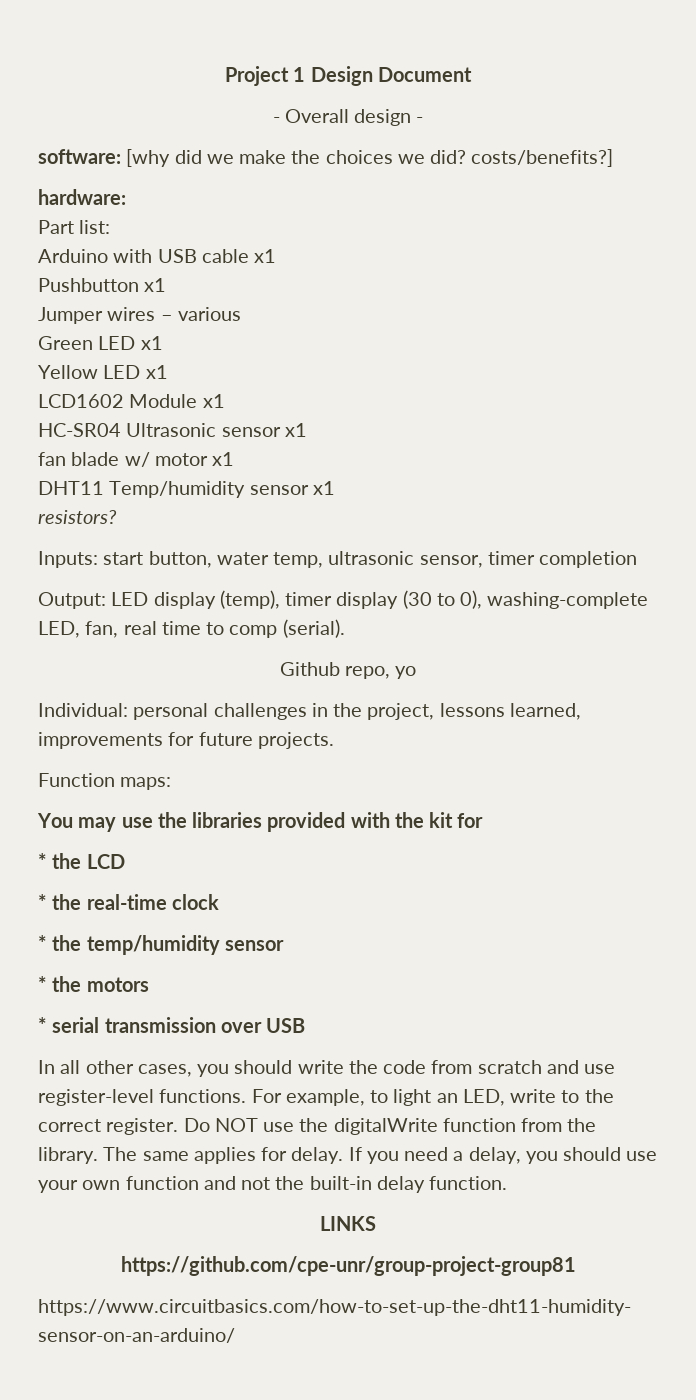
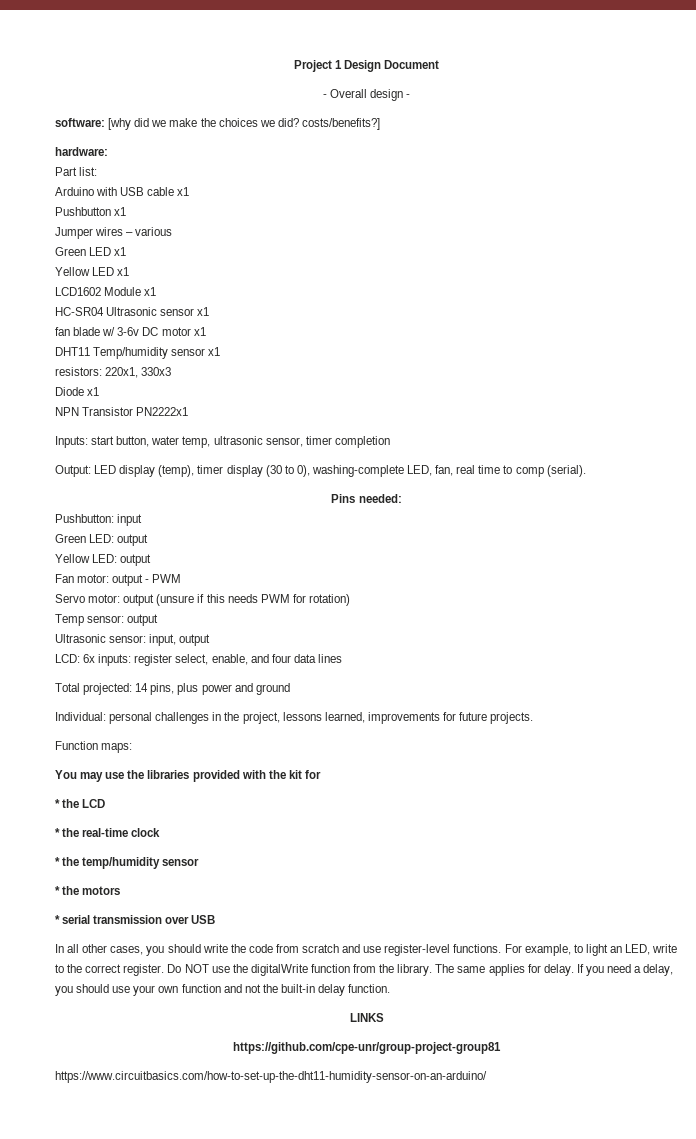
(150, 459) none -> [117,327,159,336] 3-6v DC
[38,510,117,524] resistors? -> [55,367,172,378] [55,387,100,396] [55,407,189,416] resistors: 220x1, 330x3 // Diode x1 // NPN Transistor PN2222x1
[279,662,417,679] Github repo, yo -> [331,494,402,503] [55,514,143,526] [55,534,149,546] [55,554,152,566] [55,574,182,586] [55,594,350,606] [55,614,159,626] [55,634,211,646] [55,654,342,666] [55,683,290,695] Pins needed: // Pushbutton: input // Green LED: output // Yellow LED: output // Fan motor: output - PWM // Servo motor: output (unsure if this needs PWM for rotation) // Temp sensor: output // Ultrasonic sensor: input, output // LCD: 6x inputs: register select, enable, and four data lines // Total projected: 14 pins, plus power and ground

